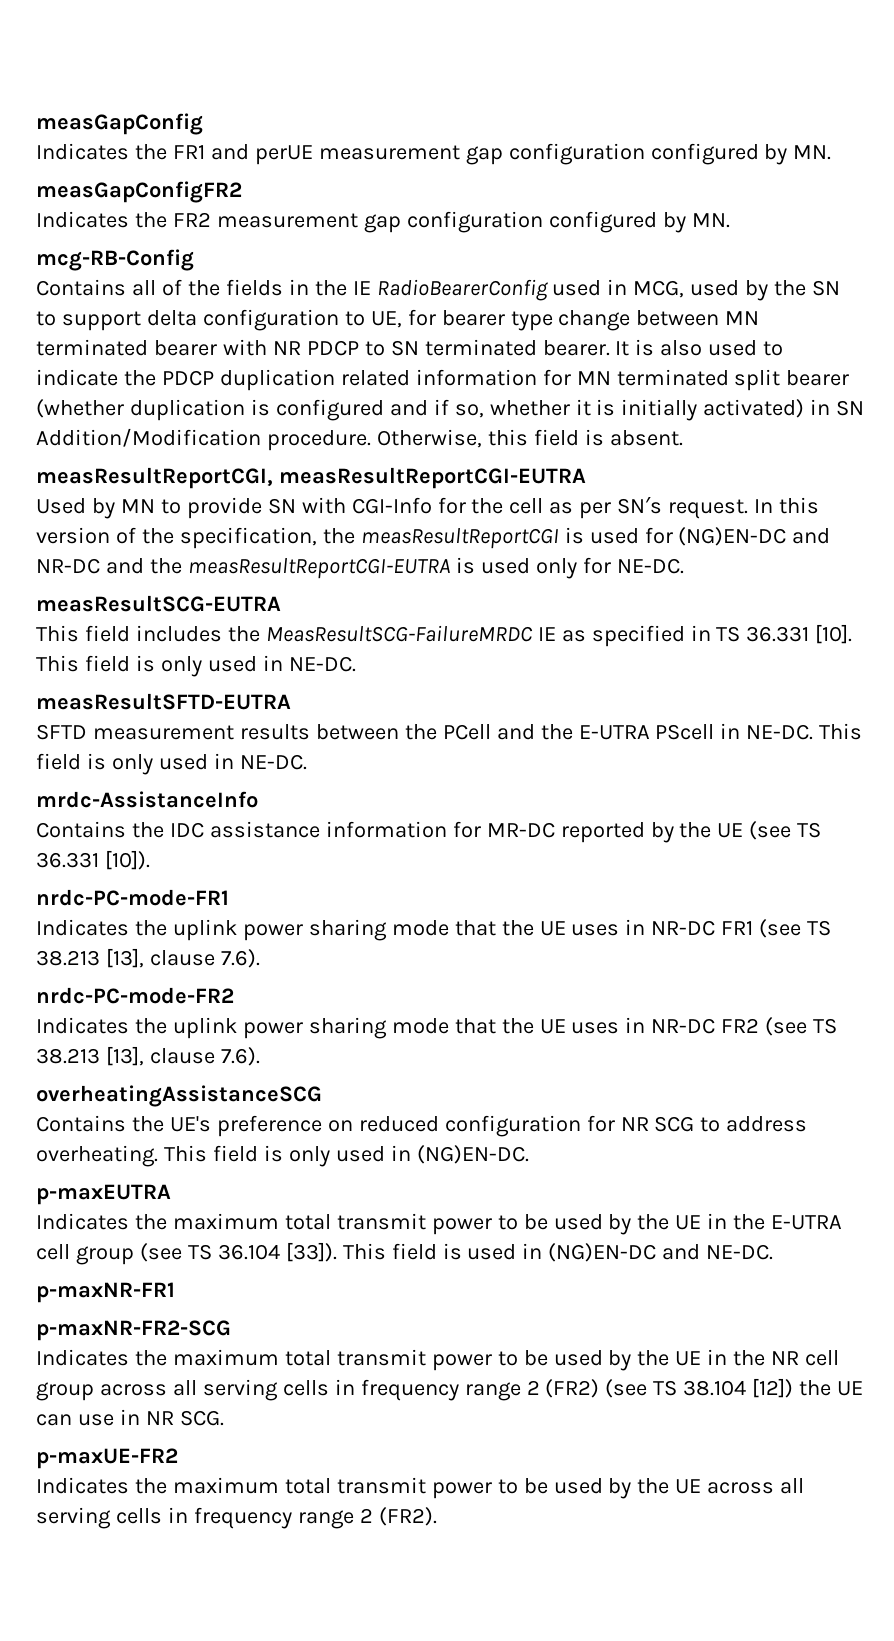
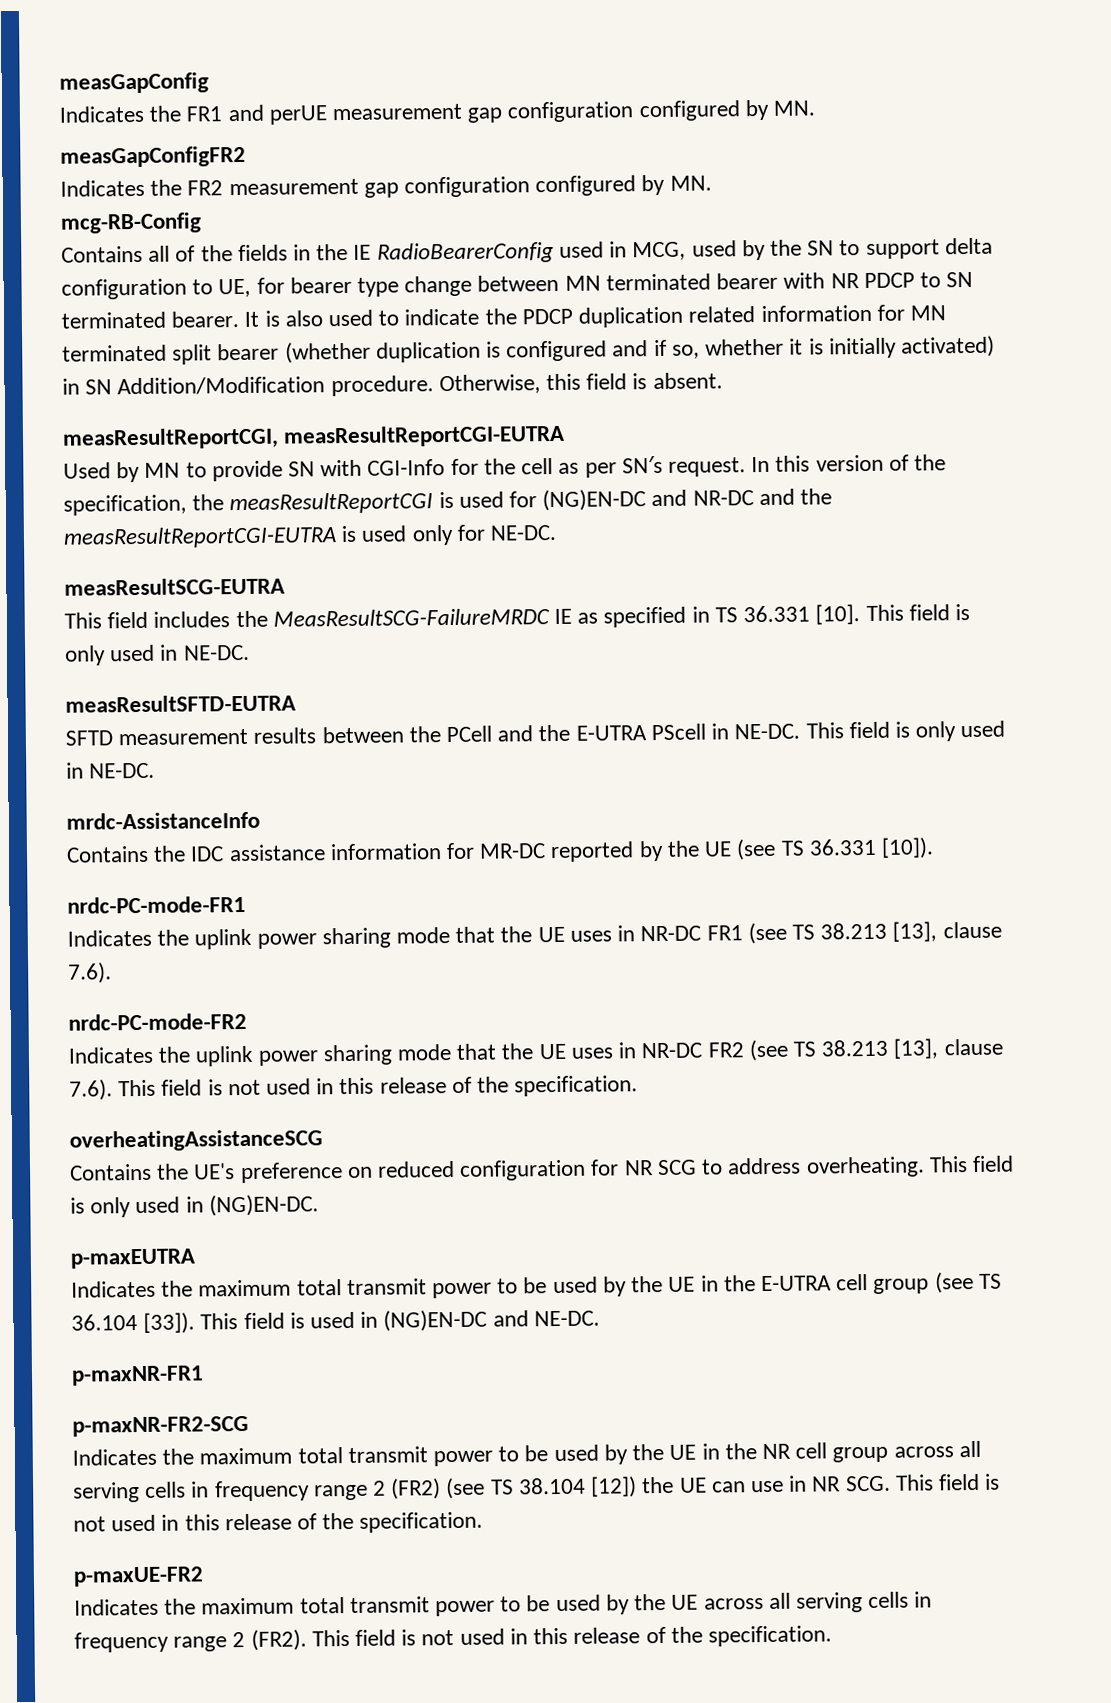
(260, 1056) none -> [118,1075,639,1097] This field is not used in this release of the specification.
(224, 1418) none -> [894,1473,1001,1491] [73,1511,484,1533] This field is not used in this release of the specification.
(437, 1516) none -> [311,1625,832,1647] This field is not used in this release of the specification.

